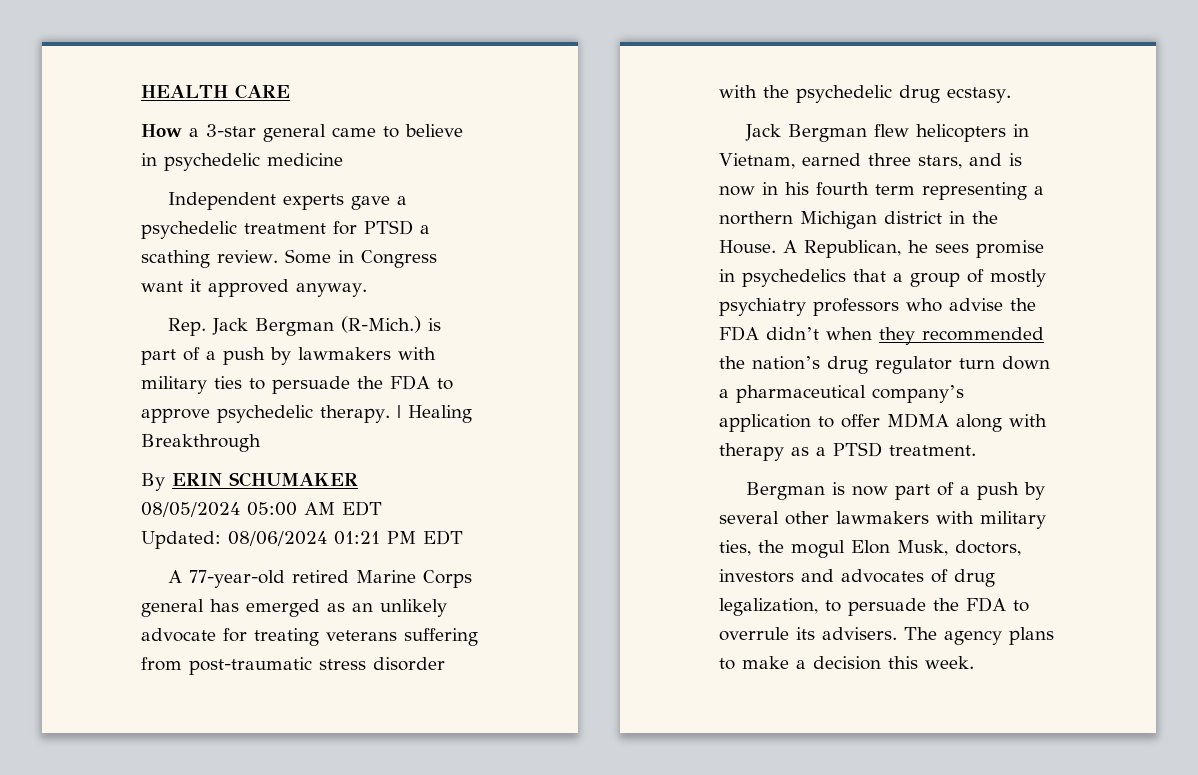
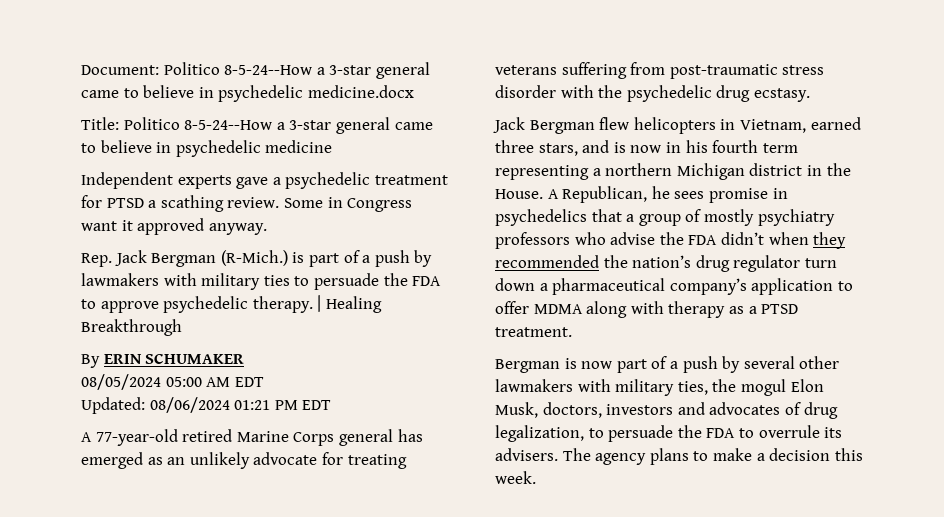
[141,84,290,99] [141,124,182,137] HEALTH CARE // How -> [81,62,430,79] [81,85,414,102] [81,117,273,130] Document: Politico 8-5-24--How a 3-star general came to believe in psychedelic medicine.docx // Title: Politico 8-5-24--How

